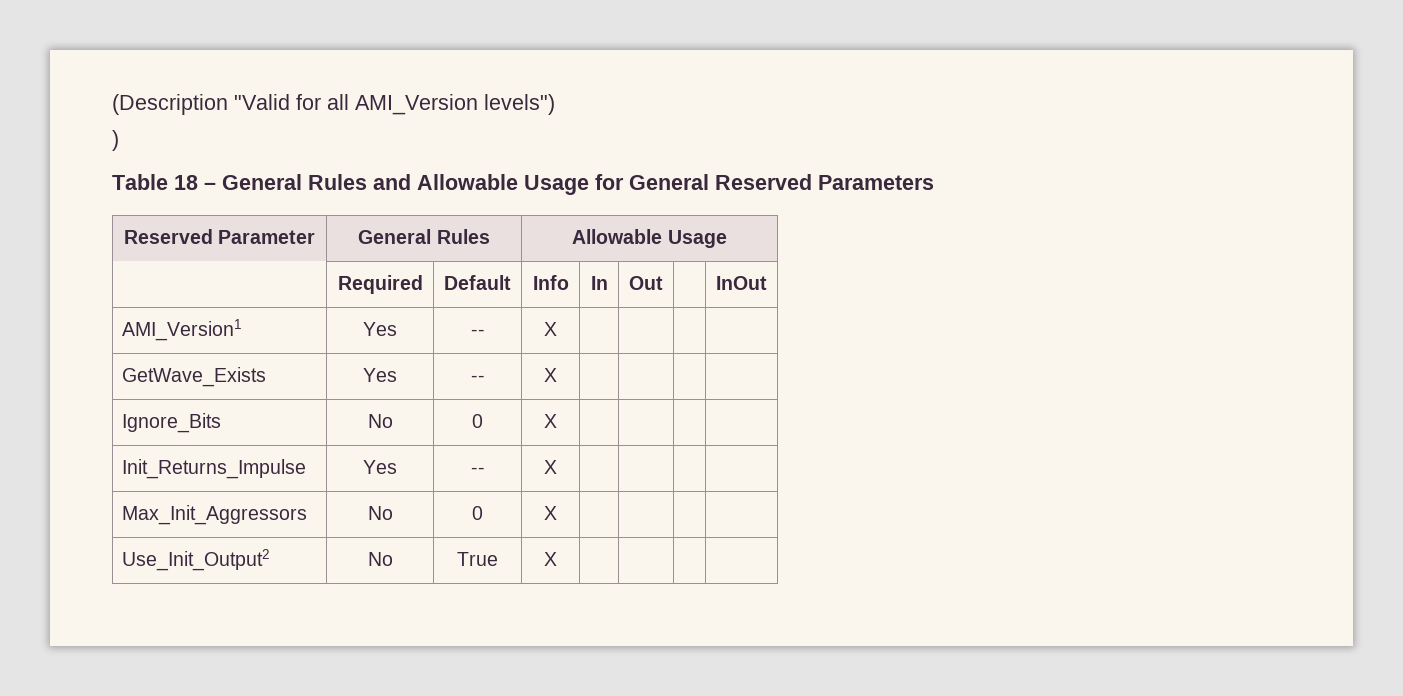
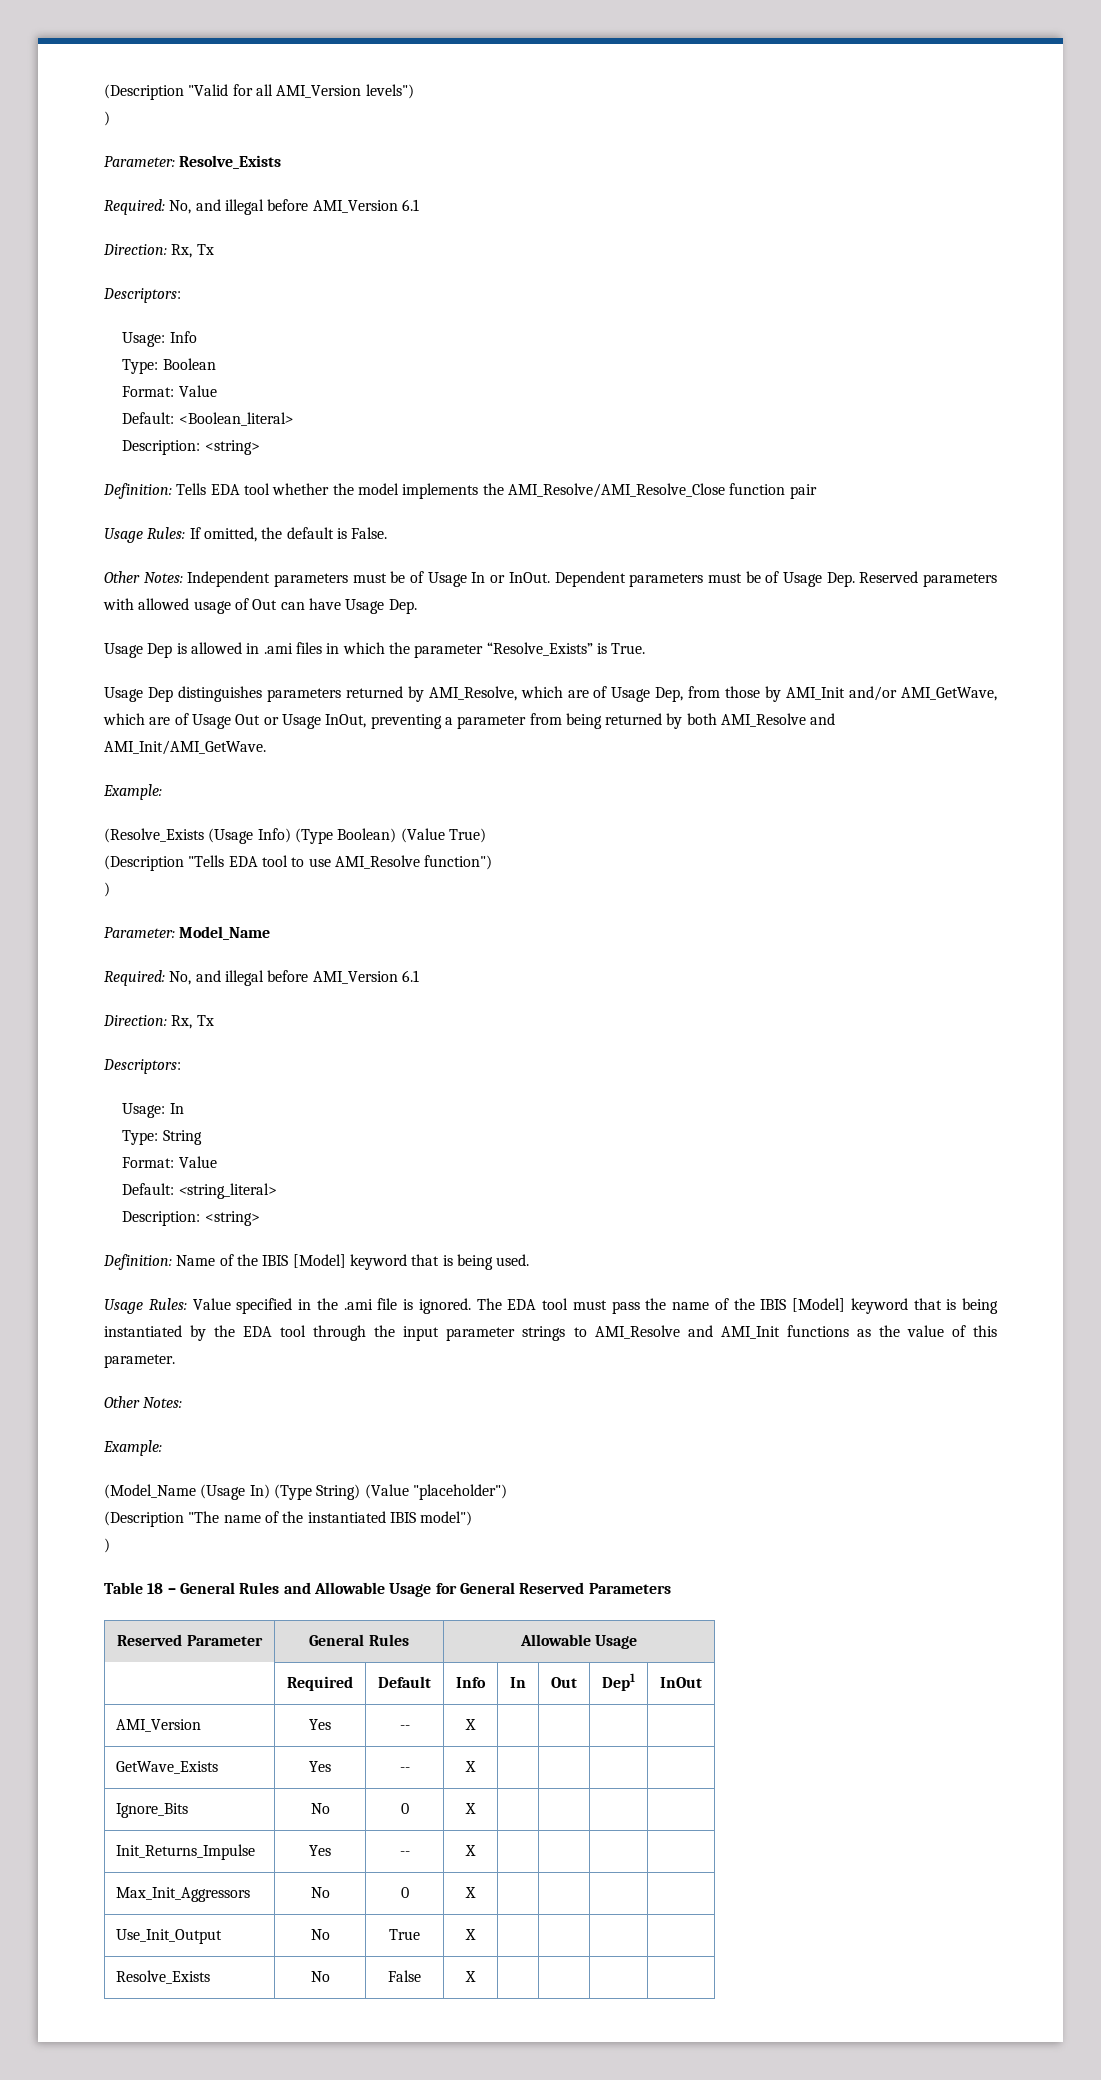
(119, 140) none -> [104,155,282,169] [104,199,419,215] [103,244,214,258] [103,288,181,303] [122,331,197,347] [122,358,216,374] [122,385,217,397] [122,412,293,426] [122,440,260,455] [103,483,817,499] [104,527,388,543] [104,571,998,587] [103,598,417,614] [104,642,646,658] [104,686,998,702] [103,713,836,729] [104,740,266,755] [103,784,162,800] [104,828,486,844] [104,855,493,871] [104,882,110,897] [104,926,271,940] [104,970,419,986] [103,1015,214,1029] [103,1059,181,1074] [122,1103,184,1118] [122,1130,202,1145] [122,1156,217,1168] [122,1183,277,1199] [122,1211,260,1226] [103,1254,530,1270] [104,1298,998,1314] [104,1325,998,1341] [104,1354,175,1368] [104,1396,183,1408] [103,1440,162,1456] [104,1484,507,1500] [104,1511,473,1527] [104,1538,110,1553] // Parameter: Resolve_Exists // Required: No, and illegal before AMI_Version 6.1 // Direction: Rx, Tx // Descriptors: // Usage: Info // Type: Boolean // Format: Value // Default: <Boolean_literal> // Description: <string> // Definition: Tells EDA tool whether the model implements the AMI_Resolve/AMI_Resolve_Close function pair // Usage Rules: If omitted, the default is False. // Other Notes: Independent parameters must be of Usage In or InOut. Dependent parameters must be of Usage Dep. Reserved parameters with allowed usage of Out can have Usage Dep. // Usage Dep is allowed in .ami files in which the parameter “Resolve_Exists” is True. // Usage Dep distinguishes parameters returned by AMI_Resolve, which are of Usage Dep, from those by AMI_Init and/or AMI_GetWave, which are of Usage Out or Usage InOut, preventing a parameter from being returned by both AMI_Resolve and AMI_Init/AMI_GetWave. // Example: // (Resolve_Exists (Usage Info) (Type Boolean) (Value True) // (Description "Tells EDA tool to use AMI_Resolve function") // ) // Parameter: Model_Name // Required: No, and illegal before AMI_Version 6.1 // Direction: Rx, Tx // Descriptors: // Usage: In // Type: String // Format: Value // Default: <string_literal> // Description: <string> // Definition: Name of the IBIS [Model] keyword that is being used. // Usage Rules: Value specified in the .ami file is ignored. The EDA tool must pass the name of the IBIS [Model] keyword that is being instantiated by the EDA tool through the input parameter strings to AMI_Resolve and AMI_Init functions as the value of this parameter. // Other Notes: // Example: // (Model_Name (Usage In) (Type String) (Value "placeholder") // (Description "The name of the instantiated IBIS model") // )
(663, 283) none -> [602,1673,635,1691] Dep1
[122,319,243,341] AMI_Version1 -> [115,1719,201,1732] AMI_Version
[122,549,271,571] Use_Init_Output2 -> [115,1929,222,1944] Use_Init_Output
(557, 559) none -> [115,1970,210,1984] [310,1971,330,1982] [388,1970,421,1982] [465,1971,476,1982] // Resolve_Exists | No | False | X | | | |

